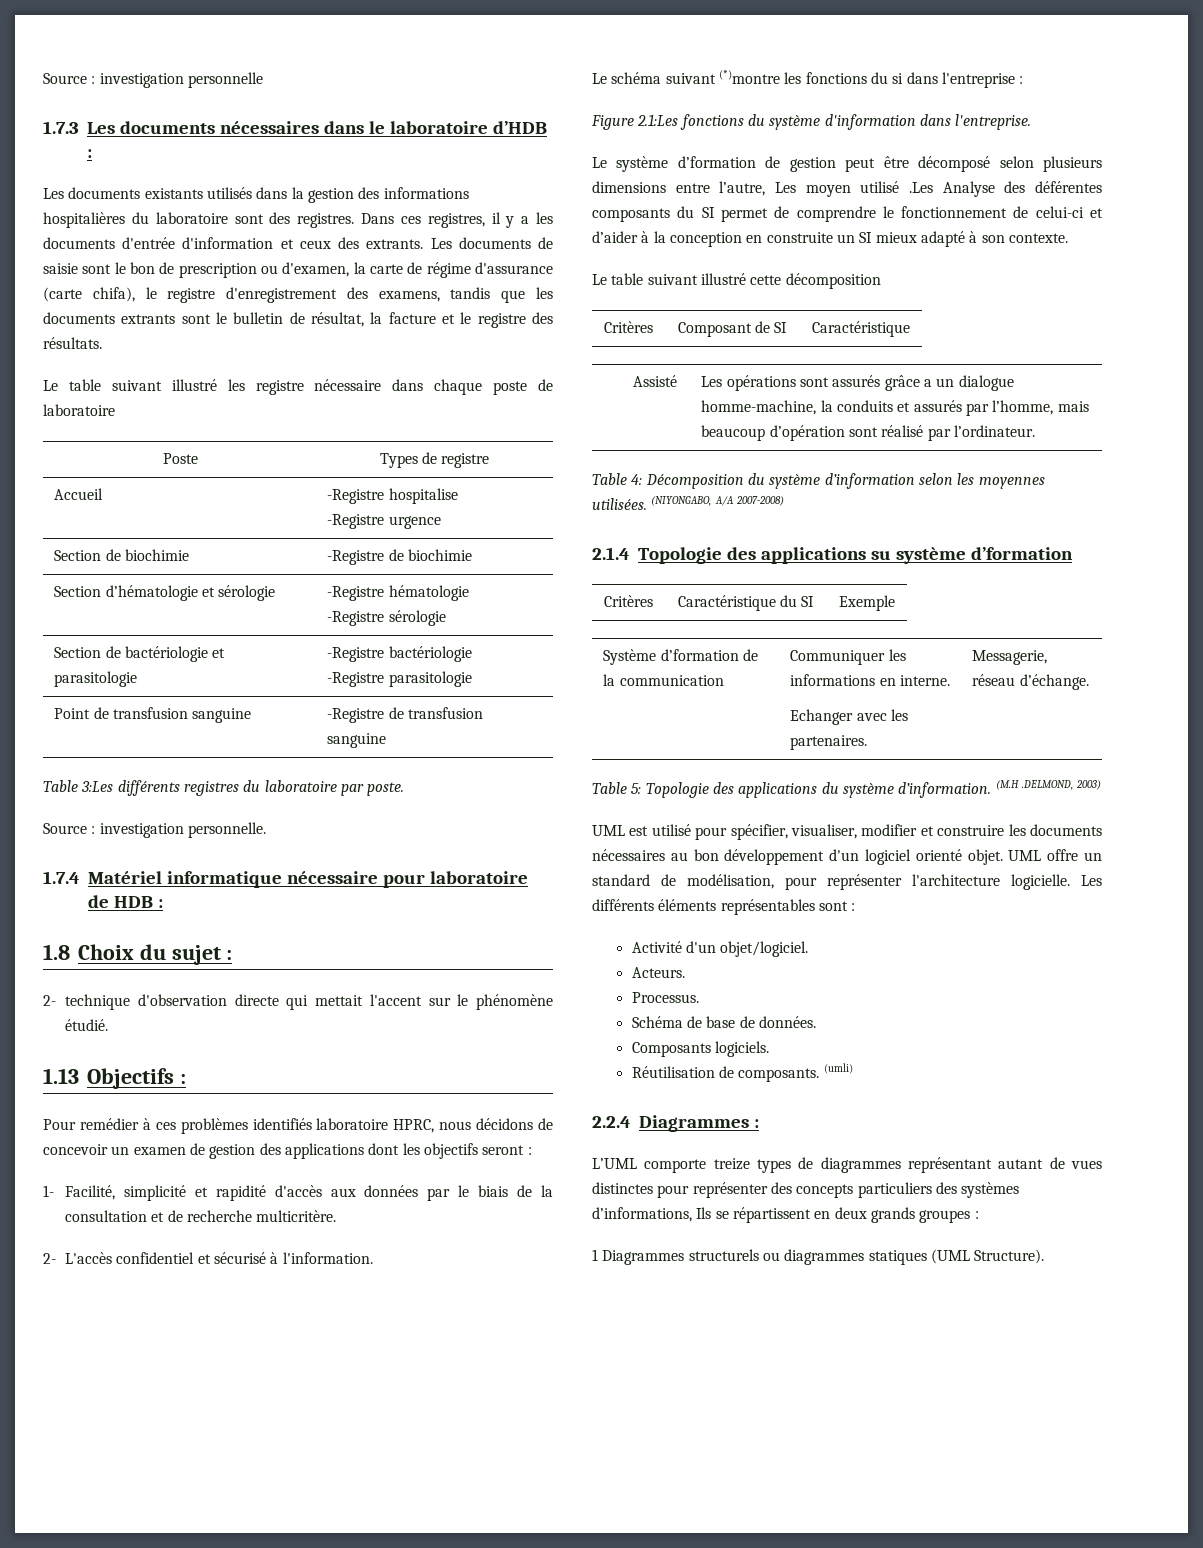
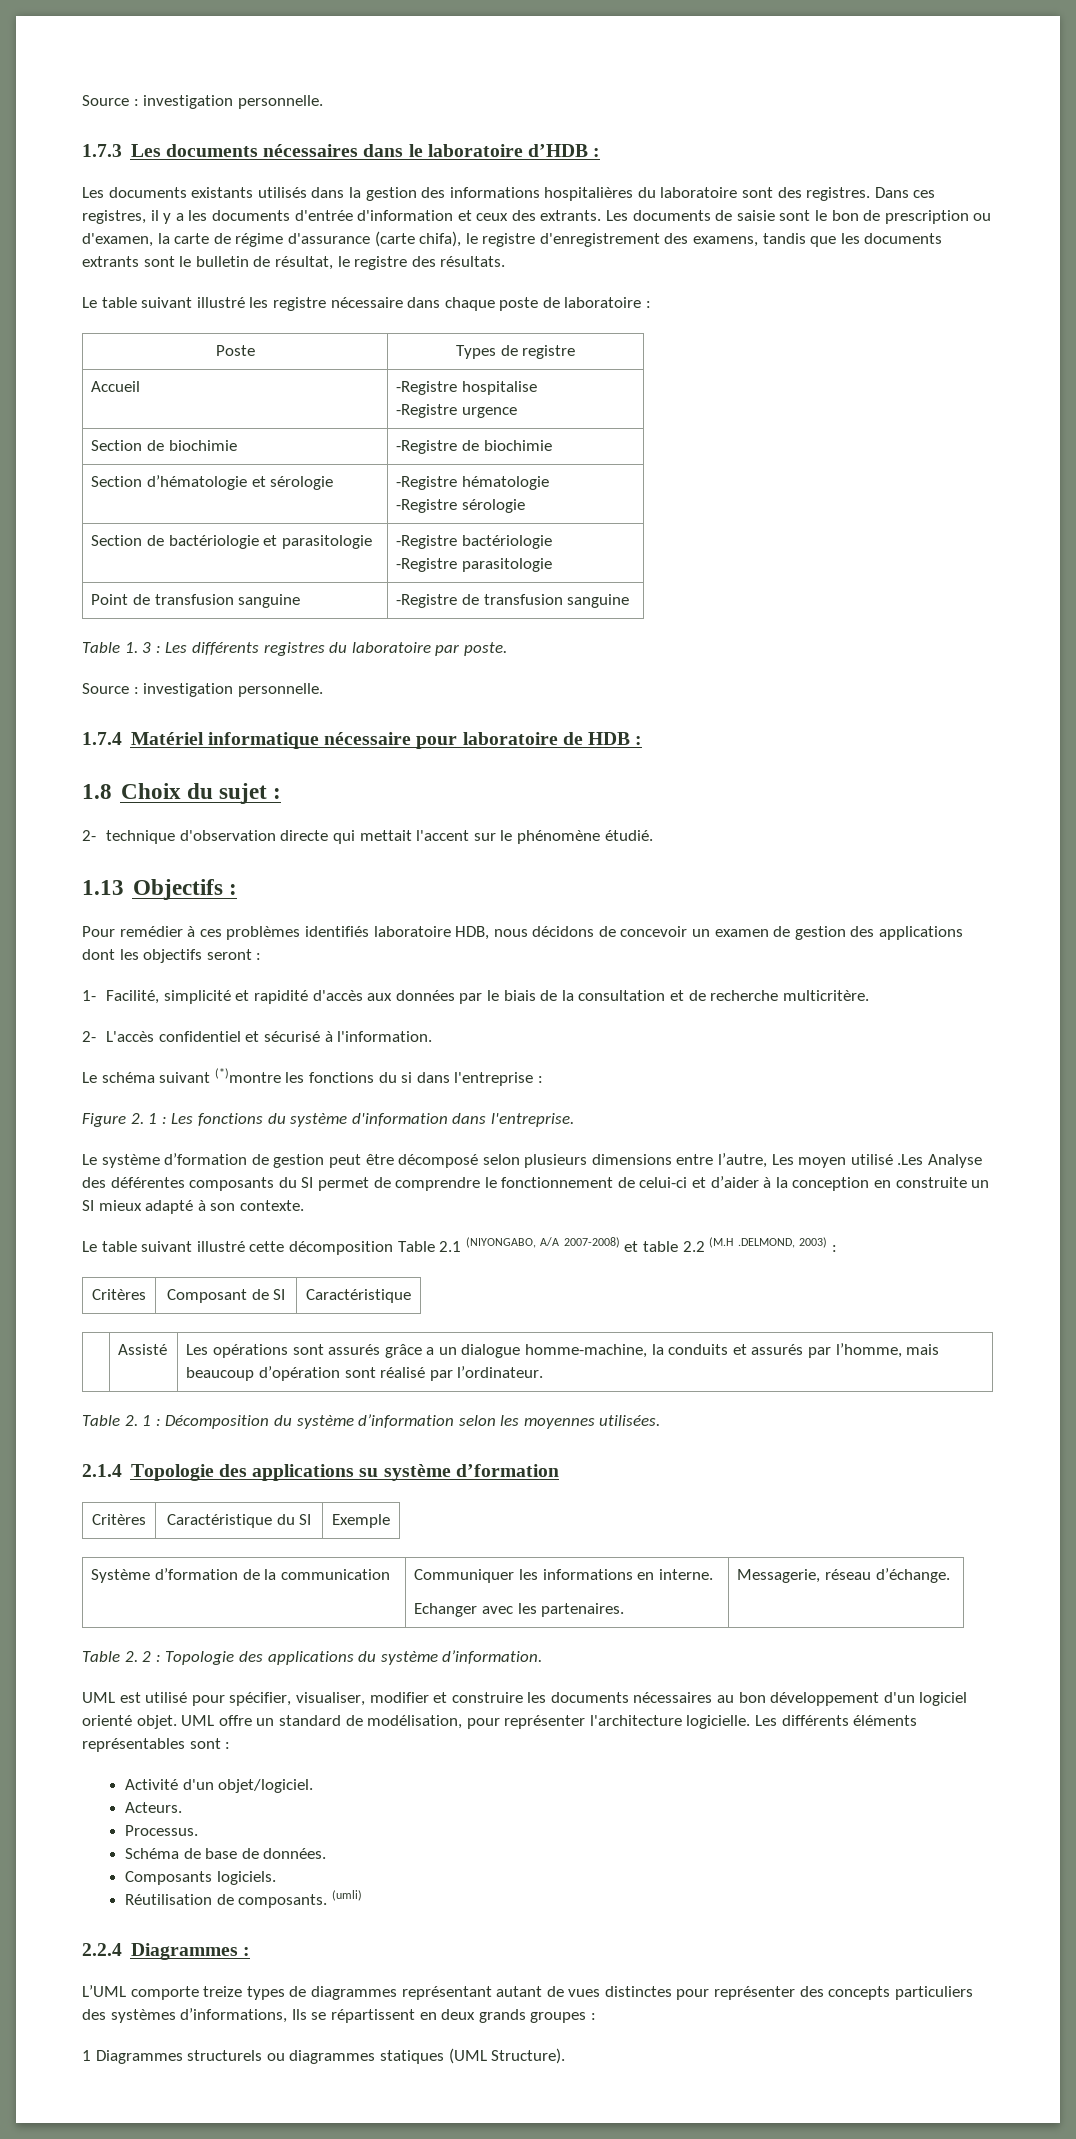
[43,72,263,88] Source : investigation personnelle -> [82,95,323,109] Source : investigation personnelle.
[370,312,455,324] la facture et -> (333, 263) none
(115, 410) none -> [646,301,652,308] :
[81,781,114,792] 3:Les -> [124,642,188,653] 1. 3 : Les
[393,1119,435,1133] HPRC, -> [455,926,490,940] HDB,
[637,114,679,126] 2.1:Les -> [130,1113,194,1124] 2. 1 : Les
(881, 281) none -> [397,1237,838,1252] Table 2.1 (NIYONGABO, A/A 2007-2008) et table 2.2 (M.H .DELMOND, 2003) :
[631,474,643,485] 4: -> [124,1415,161,1426] 2. 1 :
[651,496,784,506] (NIYONGABO, A/A 2007-2008) -> (661, 1420) none
[631,783,642,794] 5: -> [124,1651,161,1662] 2. 2 :
[995,780,1102,790] (M.H .DELMOND, 2003) -> (543, 1657) none

